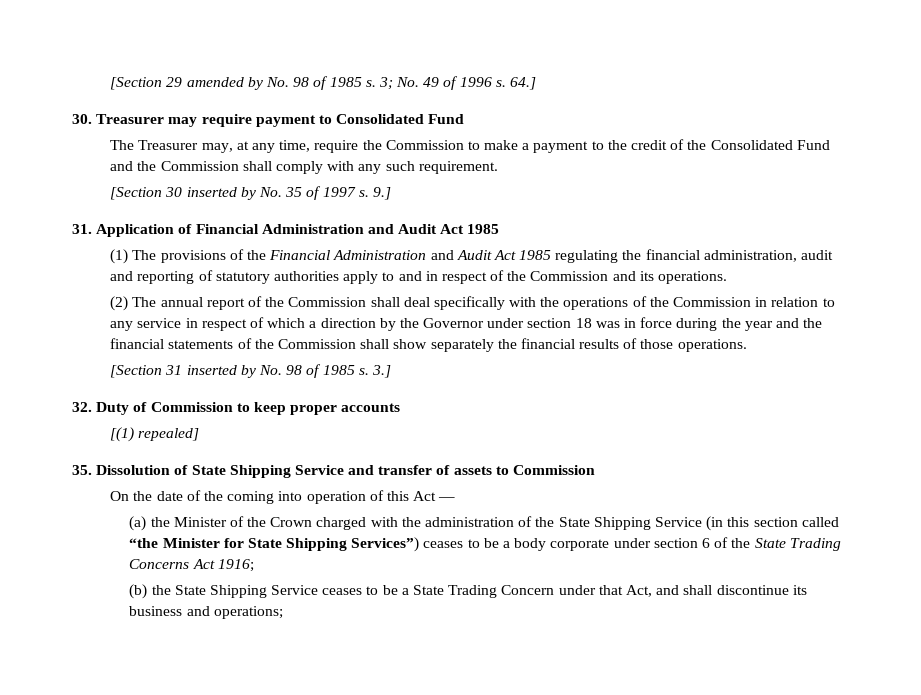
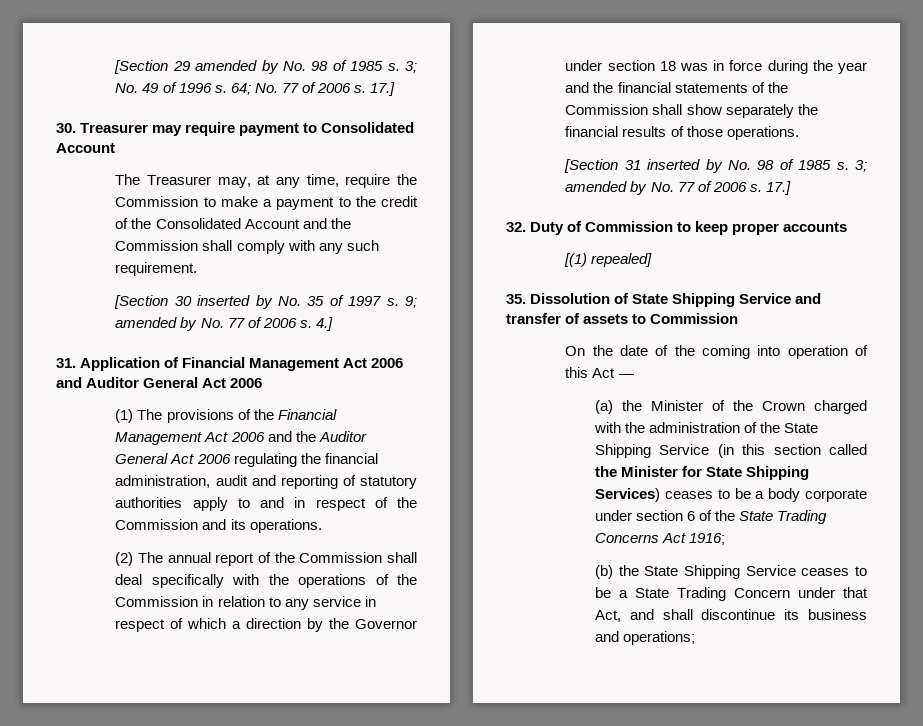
[510,77,537,90] 64.] -> [230,82,395,96] 64; No. 77 of 2006 s. 17.]
[428,114,465,124] Fund -> [56,143,115,153] Account
[796,140,830,150] Fund -> [244,219,300,229] Account
[372,187,391,200] [72,224,500,237] 9.] // 31. Application of Financial Administration and Audit Act 1985 -> [405,296,418,308] [115,317,333,331] [56,357,404,371] [56,377,263,388] 9; amended by No. 77 of 2006 s. 4.] // 31. Application of Financial Management Act 2006 and Auditor General Act 2006
[333,250,552,260] Administration and Audit Act 1985 -> [115,431,367,445] [115,453,231,464] Management Act 2006 and the Auditor General Act 2006
[371,365,391,378] 3.] -> [855,160,867,172] [565,181,791,195] 3; amended by No. 77 of 2006 s. 17.]
[129,538,159,548] “the -> [595,466,618,477] the
[351,537,420,552] Services”) -> [595,488,661,502] Services)

